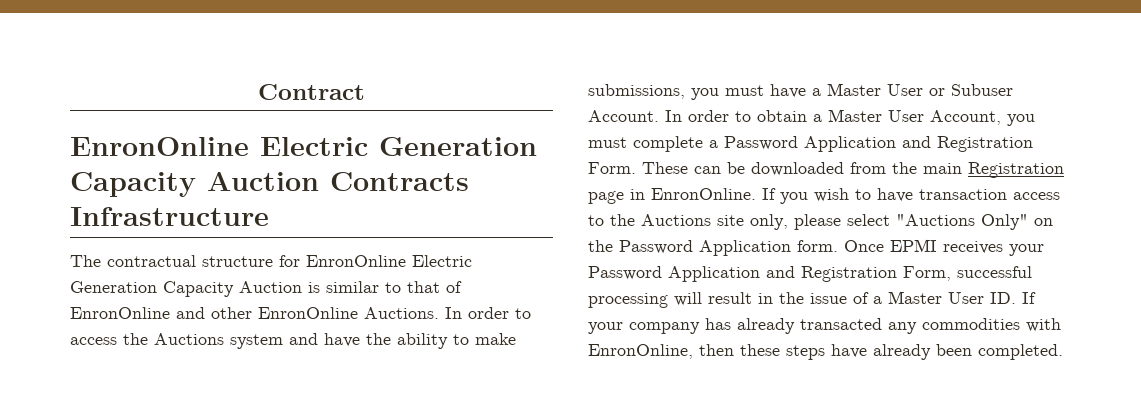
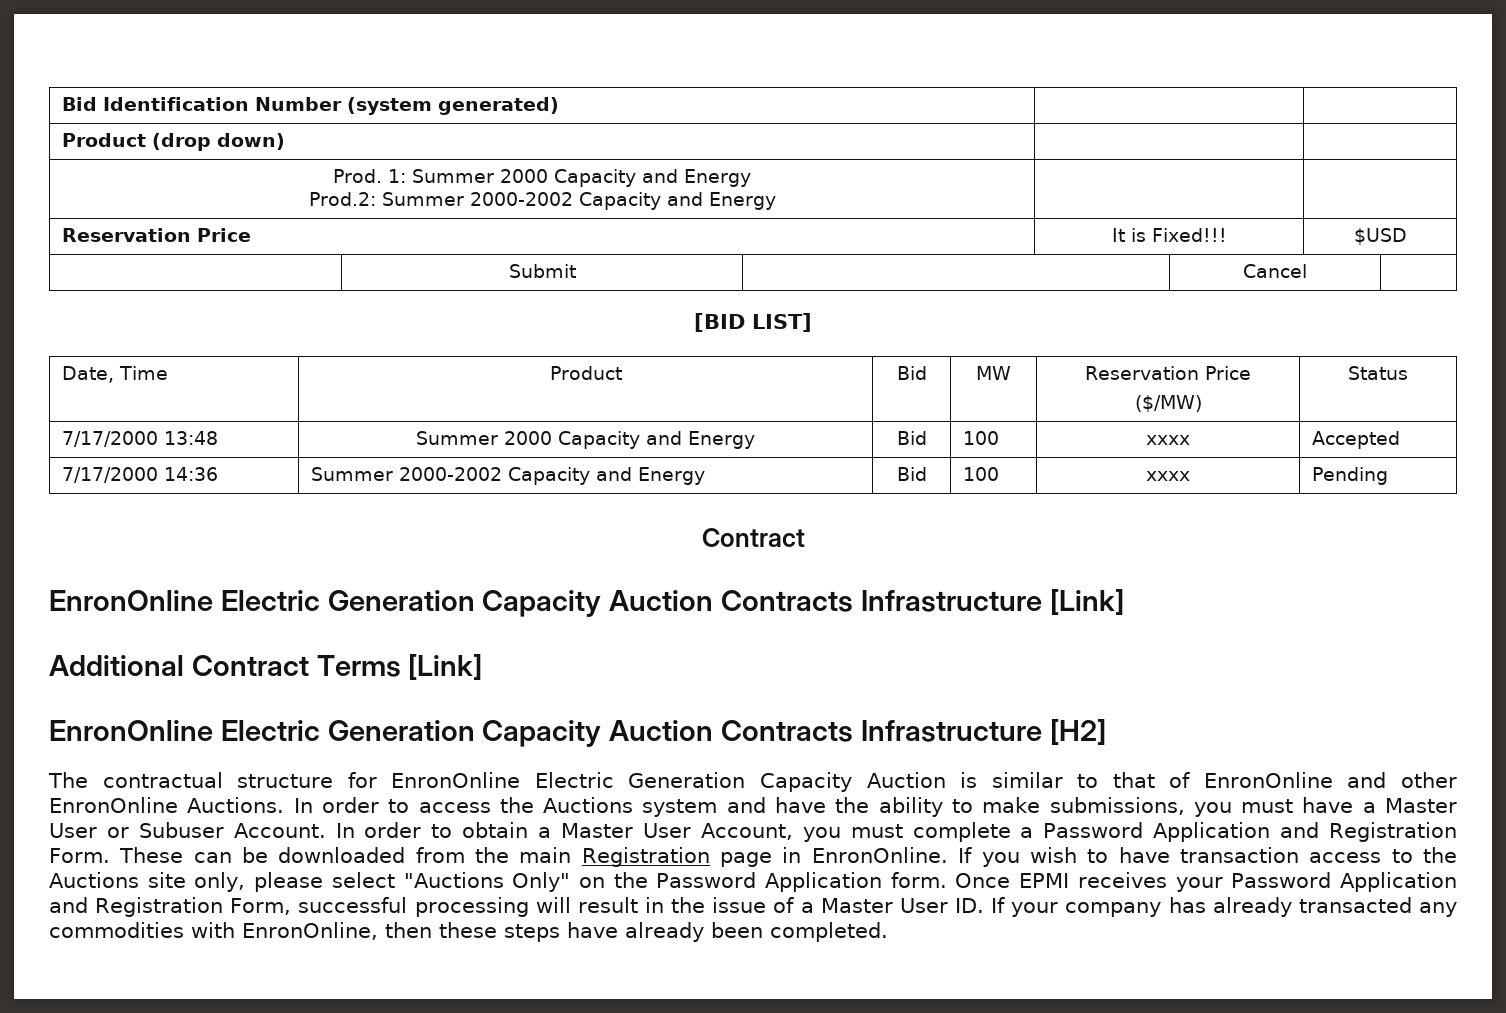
(258, 92) none -> [62,97,560,115] [62,133,286,151] [333,169,751,187] [308,192,776,210] [62,228,252,242] [1111,228,1227,242] [1353,228,1407,245] [508,264,576,278] [1243,264,1308,278] [694,313,812,332] [62,366,169,383] [549,366,622,380] [896,366,927,380] [976,366,1011,380] [1085,366,1251,380] [1134,395,1202,412] [1348,366,1409,380] [62,431,219,447] [416,431,755,449] [896,431,927,445] [963,431,1000,445] [1146,435,1191,445] [1312,431,1401,449] [62,467,219,483] [311,467,706,485] [896,467,927,481] [963,467,1000,481] [1146,471,1191,481] [1312,467,1389,485] Bid Identification Number (system generated) | | // Product (drop down) | | // Prod. 1: Summer 2000 Capacity and Energy // Prod.2: Summer 2000-2002 Capacity and Energy | | // Reservation Price | It is Fixed!!! | $USD // | Submit | | Cancel | // [BID LIST] // Date, Time | Product | Bid | MW | Reservation Price // ($/MW) | Status // 7/17/2000 13:48 | Summer 2000 Capacity and Energy | Bid | 100 | xxxx | Accepted // 7/17/2000 14:36 | Summer 2000-2002 Capacity and Energy | Bid | 100 | xxxx | Pending //
(269, 216) none -> [1049,589,1124,615] [49,654,483,680] [49,719,1106,747] [Link] // Additional Contract Terms [Link] // EnronOnline Electric Generation Capacity Auction Contracts Infrastructure [H2]

